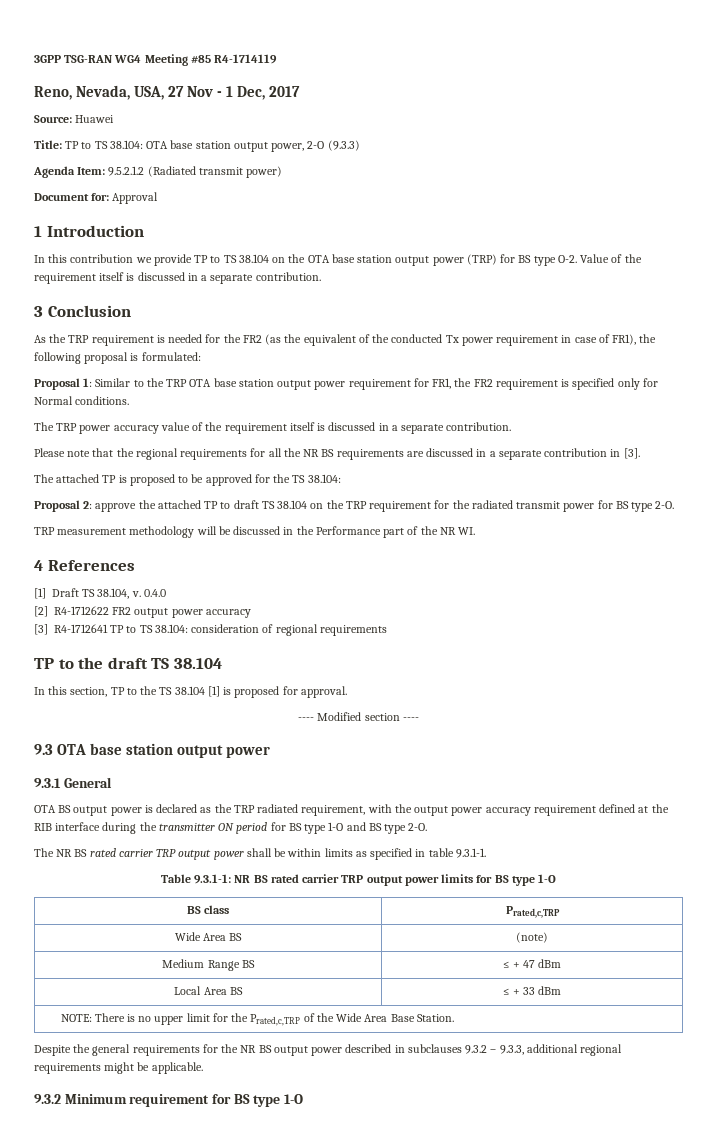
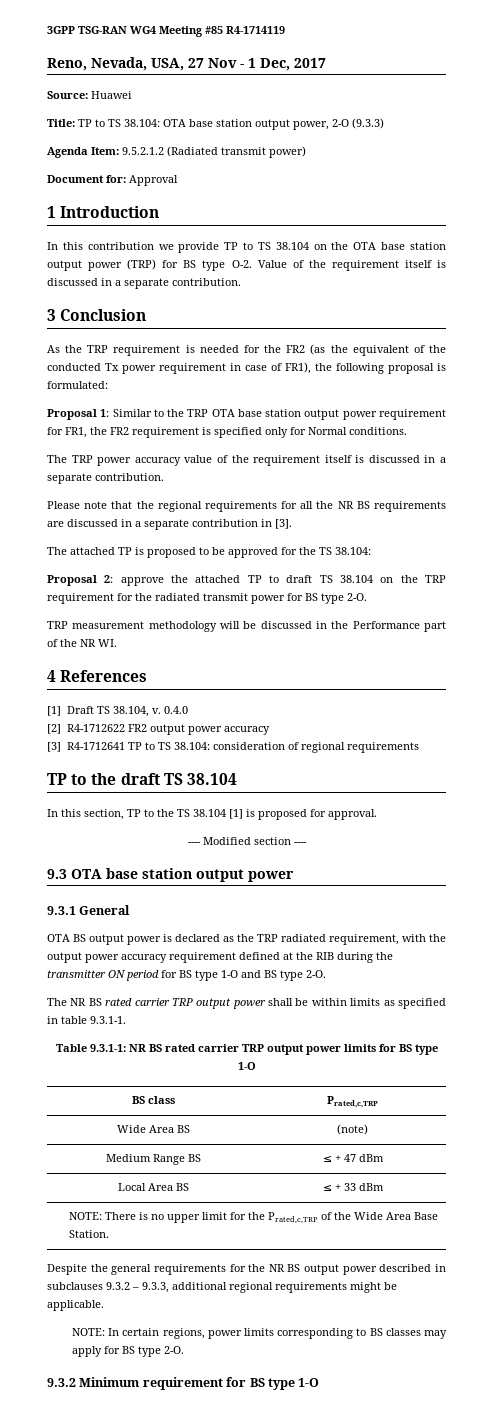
[55,822,101,831] interface -> (334, 956) none
(203, 1068) none -> [72,1328,448,1339] [72,1346,185,1357] // NOTE: In certain regions, power limits corresponding to BS classes may apply for BS type 2-O.

